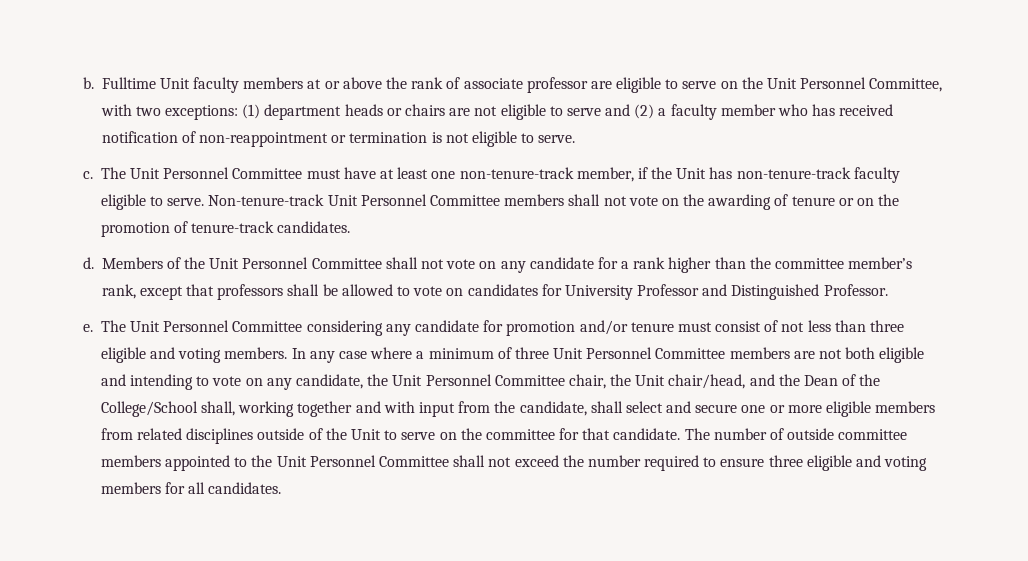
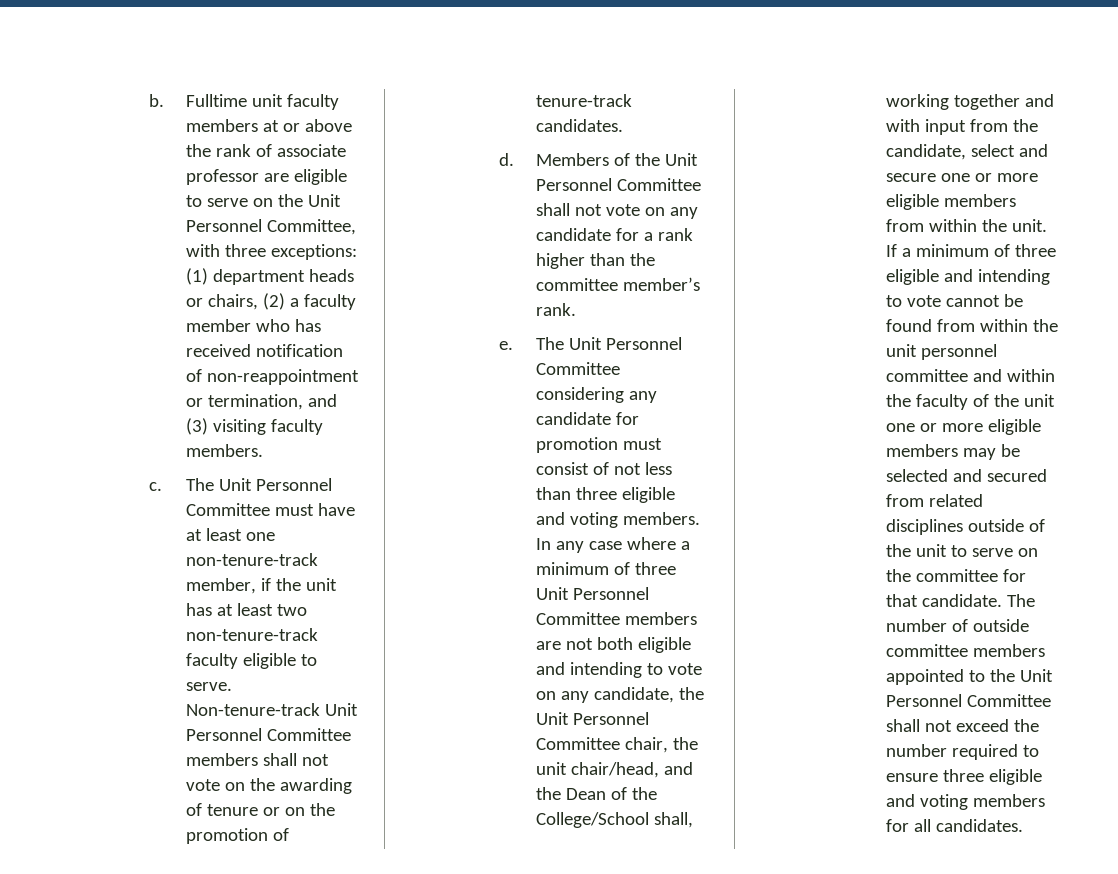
[159,78,190,89] Unit -> [251,94,283,107] unit
[135,106,161,116] two -> [224,244,266,257] three
[404,104,631,120] chairs are not eligible to serve and -> [207,294,258,310] chairs,
[349,131,576,147] termination is not eligible to serve. -> [207,394,337,410] [185,418,323,435] [185,444,263,457] termination, and (3) visiting faculty members.
[676,167,733,179] Unit has -> [305,578,337,591] [185,603,307,616] unit has at least two
[101,284,888,300] rank, except that professors shall be allowed to vote on candidates for University Professor and Distinguished Professor. -> [535,303,576,316] rank.
[579,320,674,335] and/or tenure -> (618, 445) none
[635,375,666,386] Unit -> [535,762,567,775] unit
[590,401,623,413] shall -> (966, 152) none
(133, 434) none -> [928,219,1047,232] [885,244,1056,257] [885,269,1050,285] [885,294,1023,307] [885,319,1058,332] [885,344,997,360] [885,369,1055,382] [885,394,1055,410] [885,419,1041,435] [885,444,1020,460] [885,469,1047,482] [885,494,924,507] within the unit. If a minimum of three eligible and intending to vote cannot be found from within the unit personnel committee and within the faculty of the unit one or more eligible members may be selected and secured from
[350,429,381,440] Unit -> [915,544,947,557] unit

